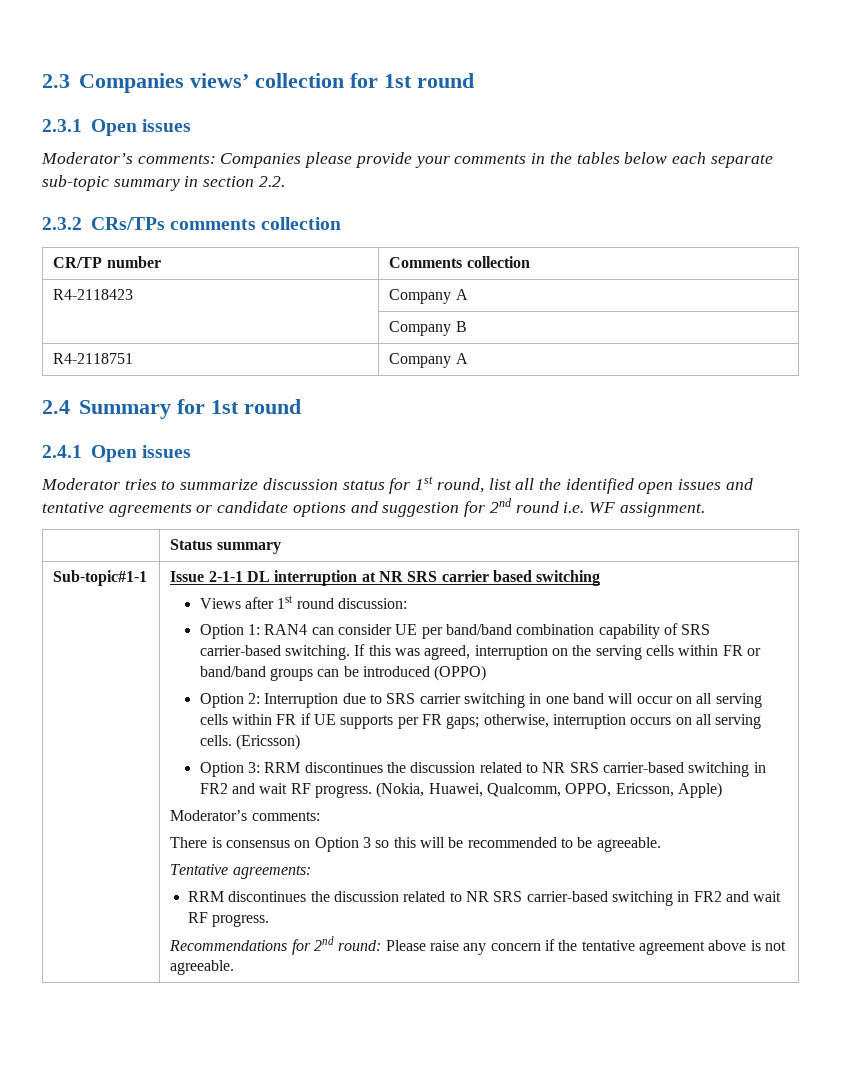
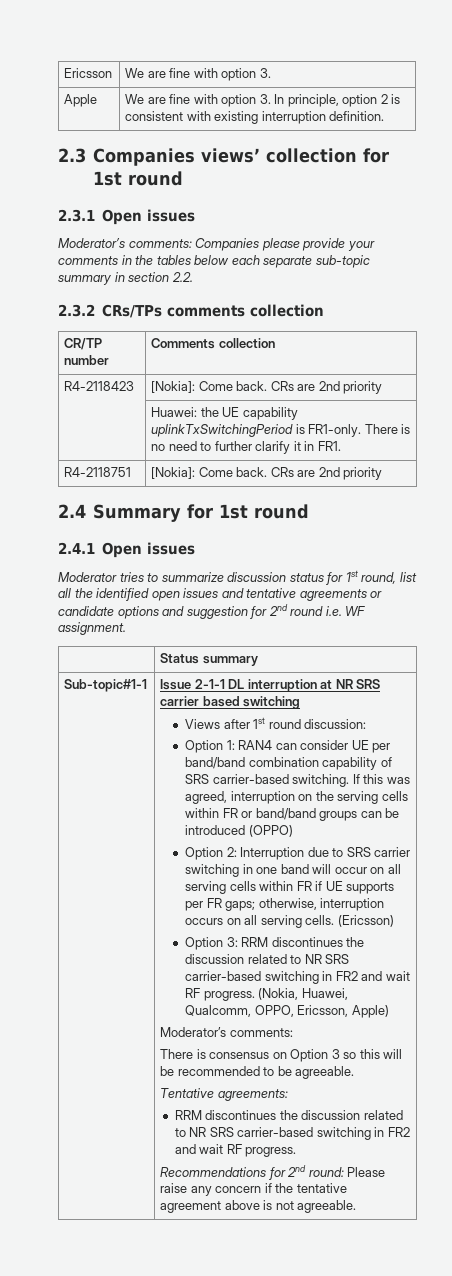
(42, 81) none -> [64,68,113,78] [125,68,271,81] [64,94,98,107] [125,94,401,107] [125,111,385,124] Ericsson | We are fine with option 3. // Apple | We are fine with option 3. In principle, option 2 is consistent with existing interruption definition. //
[389,289,468,304] [389,321,467,336] [53,353,134,364] [389,353,468,368] Company A // | Company B // R4-2118751 | Company A -> [151,381,383,394] [151,407,298,420] [151,424,411,437] [151,441,341,454] [64,467,132,477] [151,467,383,480] [Nokia]: Come back. CRs are 2nd priority // | Huawei: the UE capability uplinkTxSwitchingPeriod is FR1-only. There is no need to further clarify it in FR1. // R4-2118751 | [Nokia]: Come back. CRs are 2nd priority

